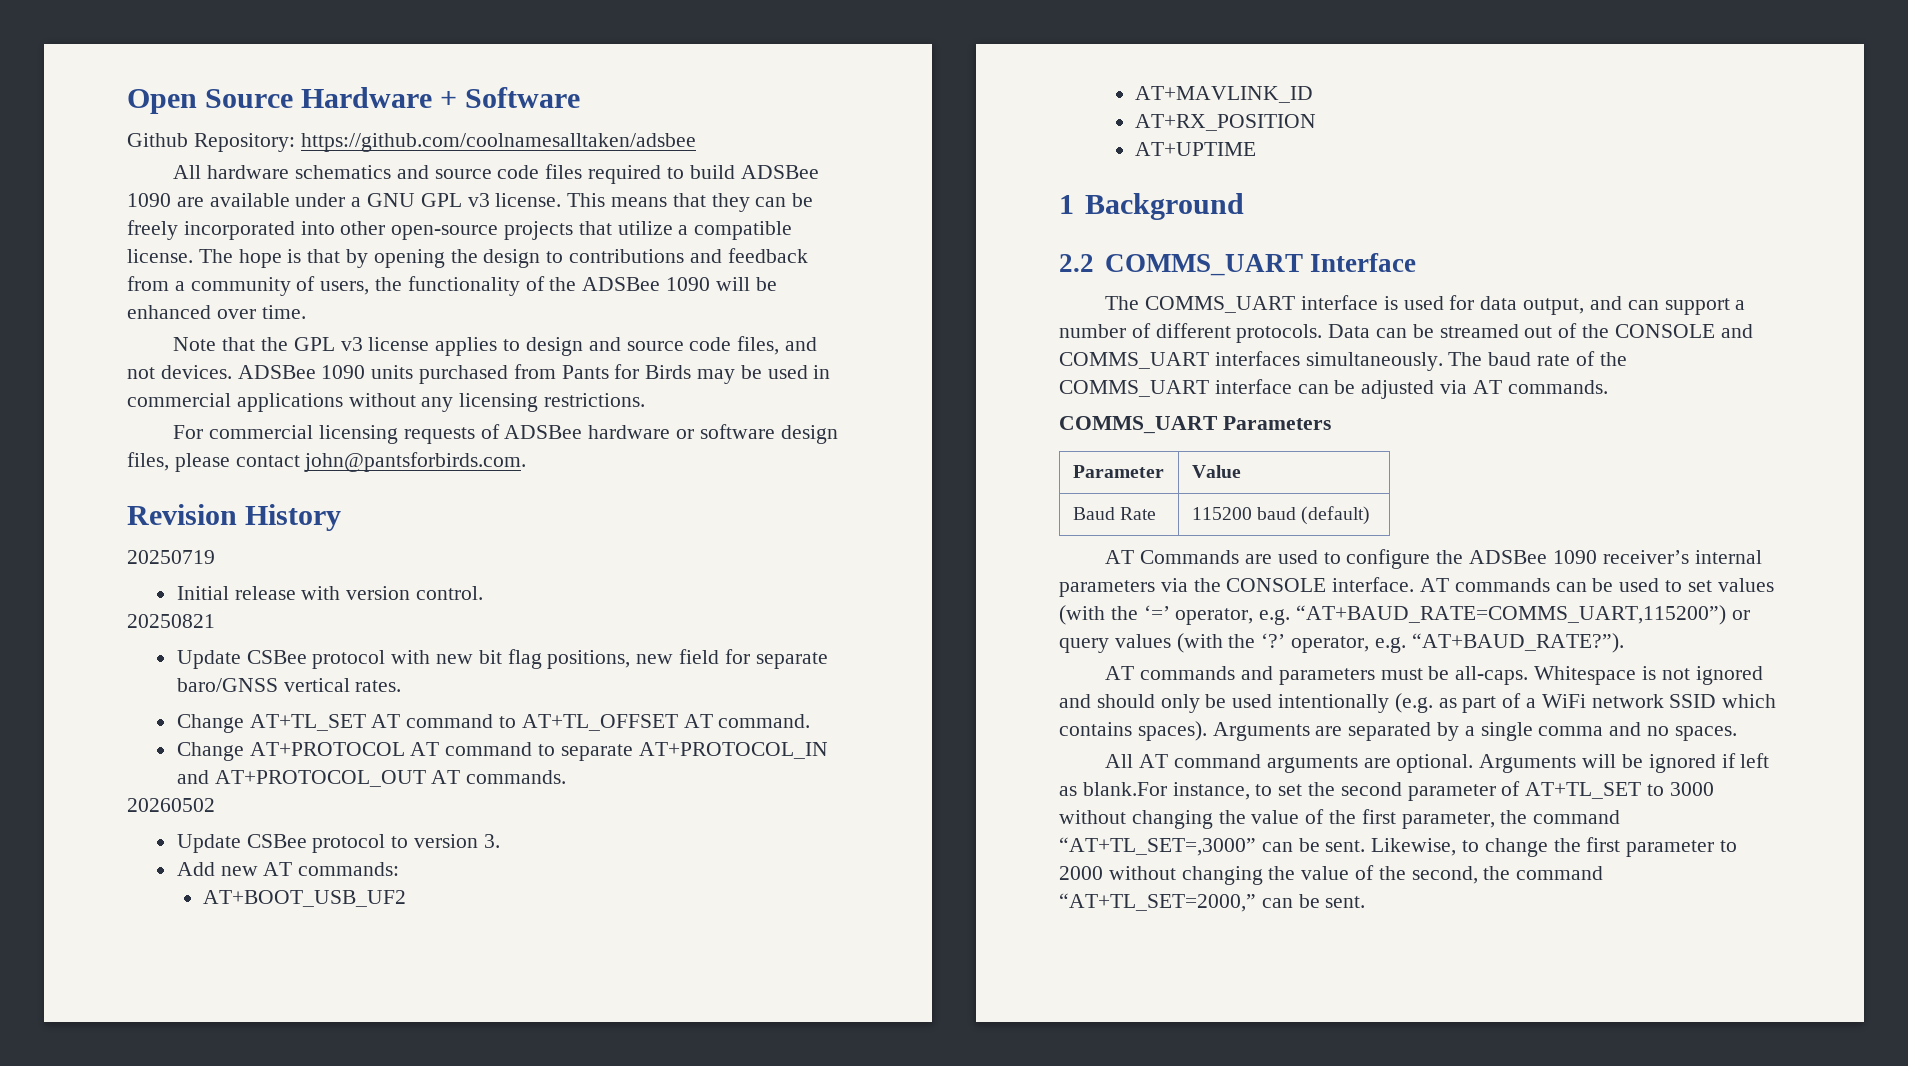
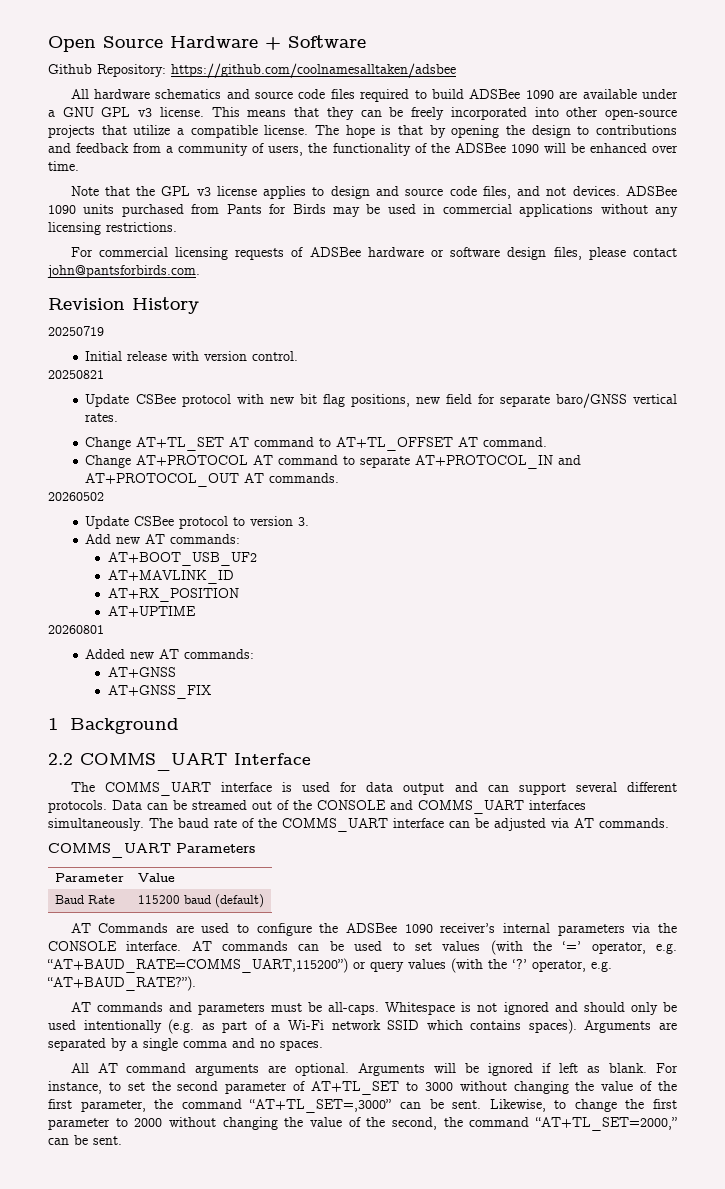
(1256, 149) none -> [48,625,104,634] [85,649,255,659] [107,667,176,678] [107,685,211,699] // 20260801 // Added new AT commands: // AT+GNSS // AT+GNSS_FIX
[1523,298,1585,315] output, -> [403,783,445,795] output
[1735,300,1746,310] [1059,323,1151,338] a number of -> [575,782,617,792] several
[1541,694,1586,708] WiFi -> [288,1020,325,1030] Wi-Fi
[1082,782,1167,796] blank.For -> [609,1063,678,1073] blank. For

